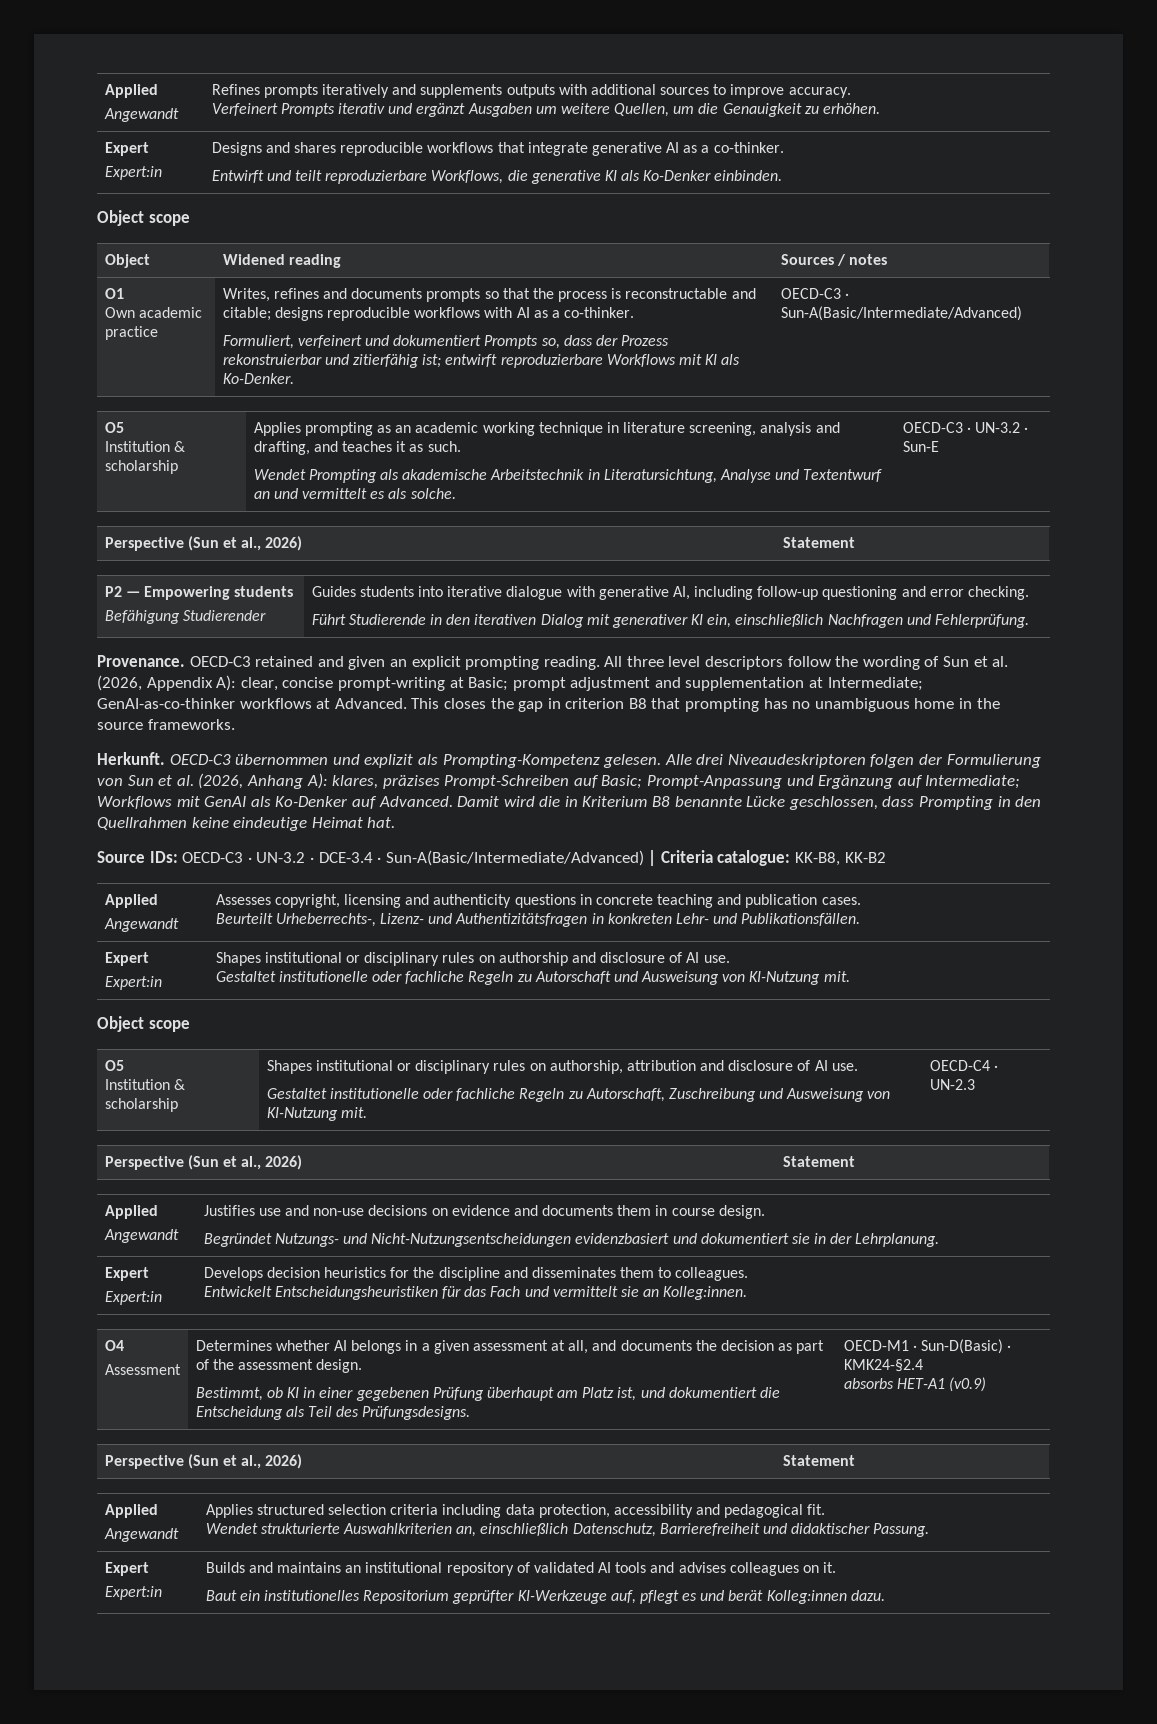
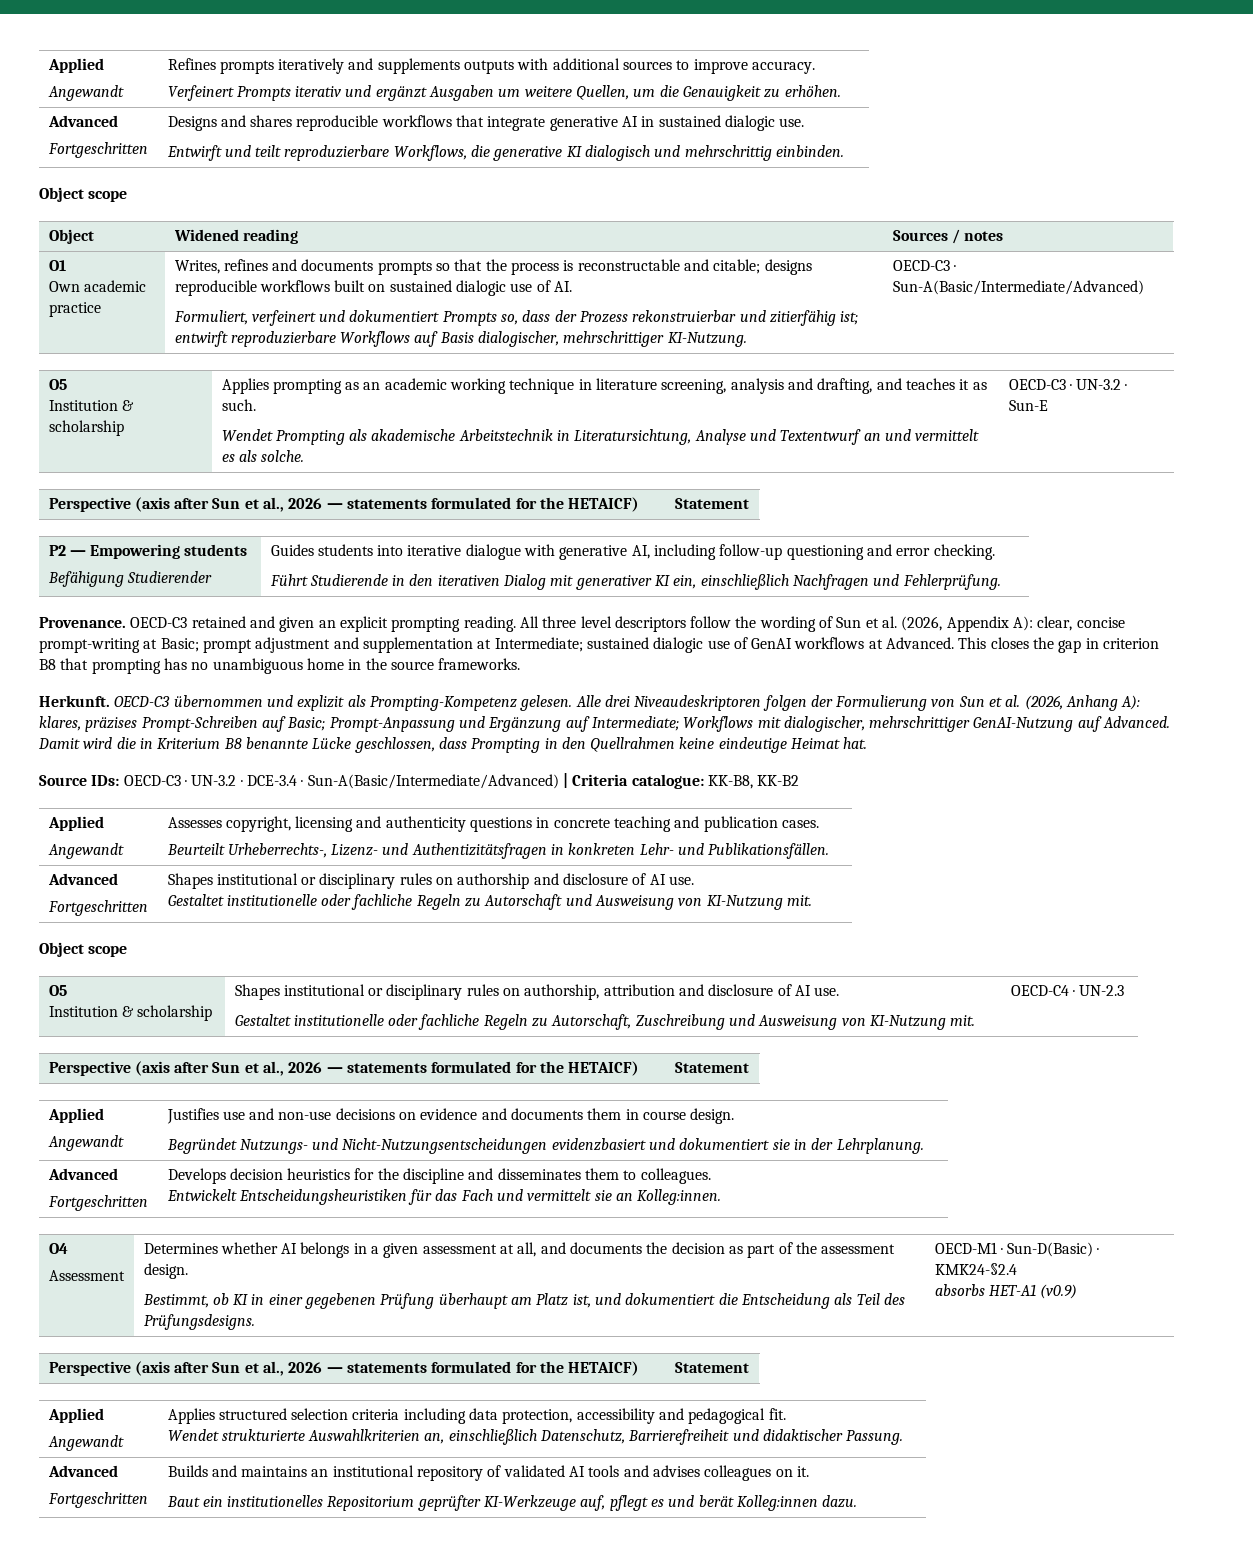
[104,142,149,156] [104,166,162,180] Expert // Expert:in -> [47,115,118,127] [47,142,148,158] Advanced // Fortgeschritten
[683,142,784,153] as a co-thinker. -> [641,115,805,131] in sustained dialogic use.
[621,170,712,181] als Ko-Denker -> [585,145,772,161] dialogisch und mehrschrittig
[484,307,635,318] with AI as a co-thinker. -> [334,280,573,296] built on sustained dialogic use of AI.
[678,354,741,365] [222,373,294,384] mit KI als Ko-Denker. -> [414,331,747,347] auf Basis dialogischer, mehrschrittiger KI-Nutzung.
[187,536,303,551] (Sun et al., 2026) -> [134,497,640,512] (axis after Sun et al., 2026 — statements formulated for the HETAICF)
[97,698,235,709] GenAI-as-co-thinker -> [586,637,793,653] sustained dialogic use of GenAI
[204,796,348,807] GenAI als Ko-Denker -> [783,716,1074,732] dialogischer, mehrschrittiger GenAI-Nutzung
[104,952,149,966] [104,976,162,990] Expert // Expert:in -> [47,873,118,885] [47,900,148,916] Advanced // Fortgeschritten
[187,1155,303,1170] (Sun et al., 2026) -> [134,1061,640,1076] (axis after Sun et al., 2026 — statements formulated for the HETAICF)
[104,1267,149,1281] [104,1291,162,1305] Expert // Expert:in -> [47,1168,118,1180] [47,1195,148,1211] Advanced // Fortgeschritten
[187,1454,303,1469] (Sun et al., 2026) -> [134,1361,640,1376] (axis after Sun et al., 2026 — statements formulated for the HETAICF)
[104,1562,149,1576] [104,1586,162,1600] Expert // Expert:in -> [47,1465,118,1477] [47,1492,148,1508] Advanced // Fortgeschritten

